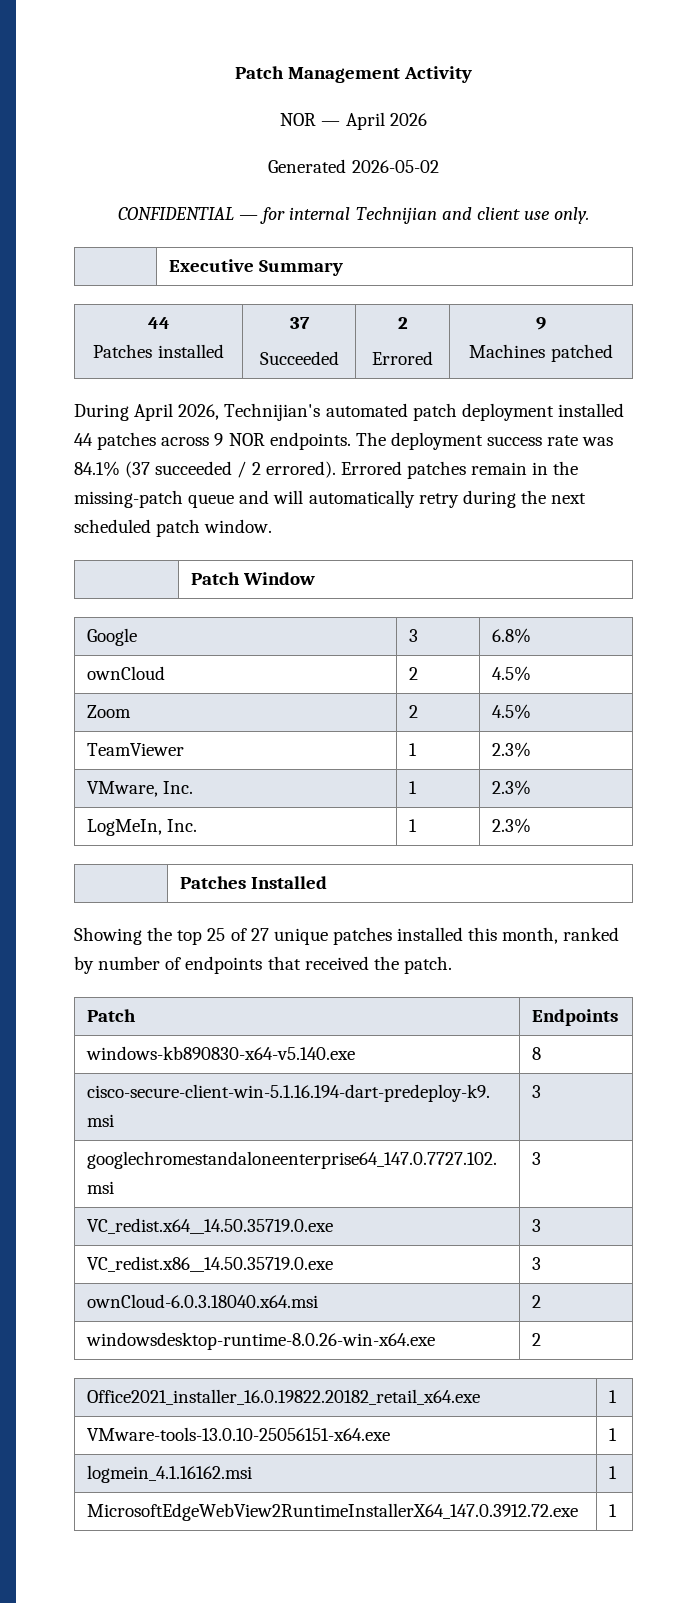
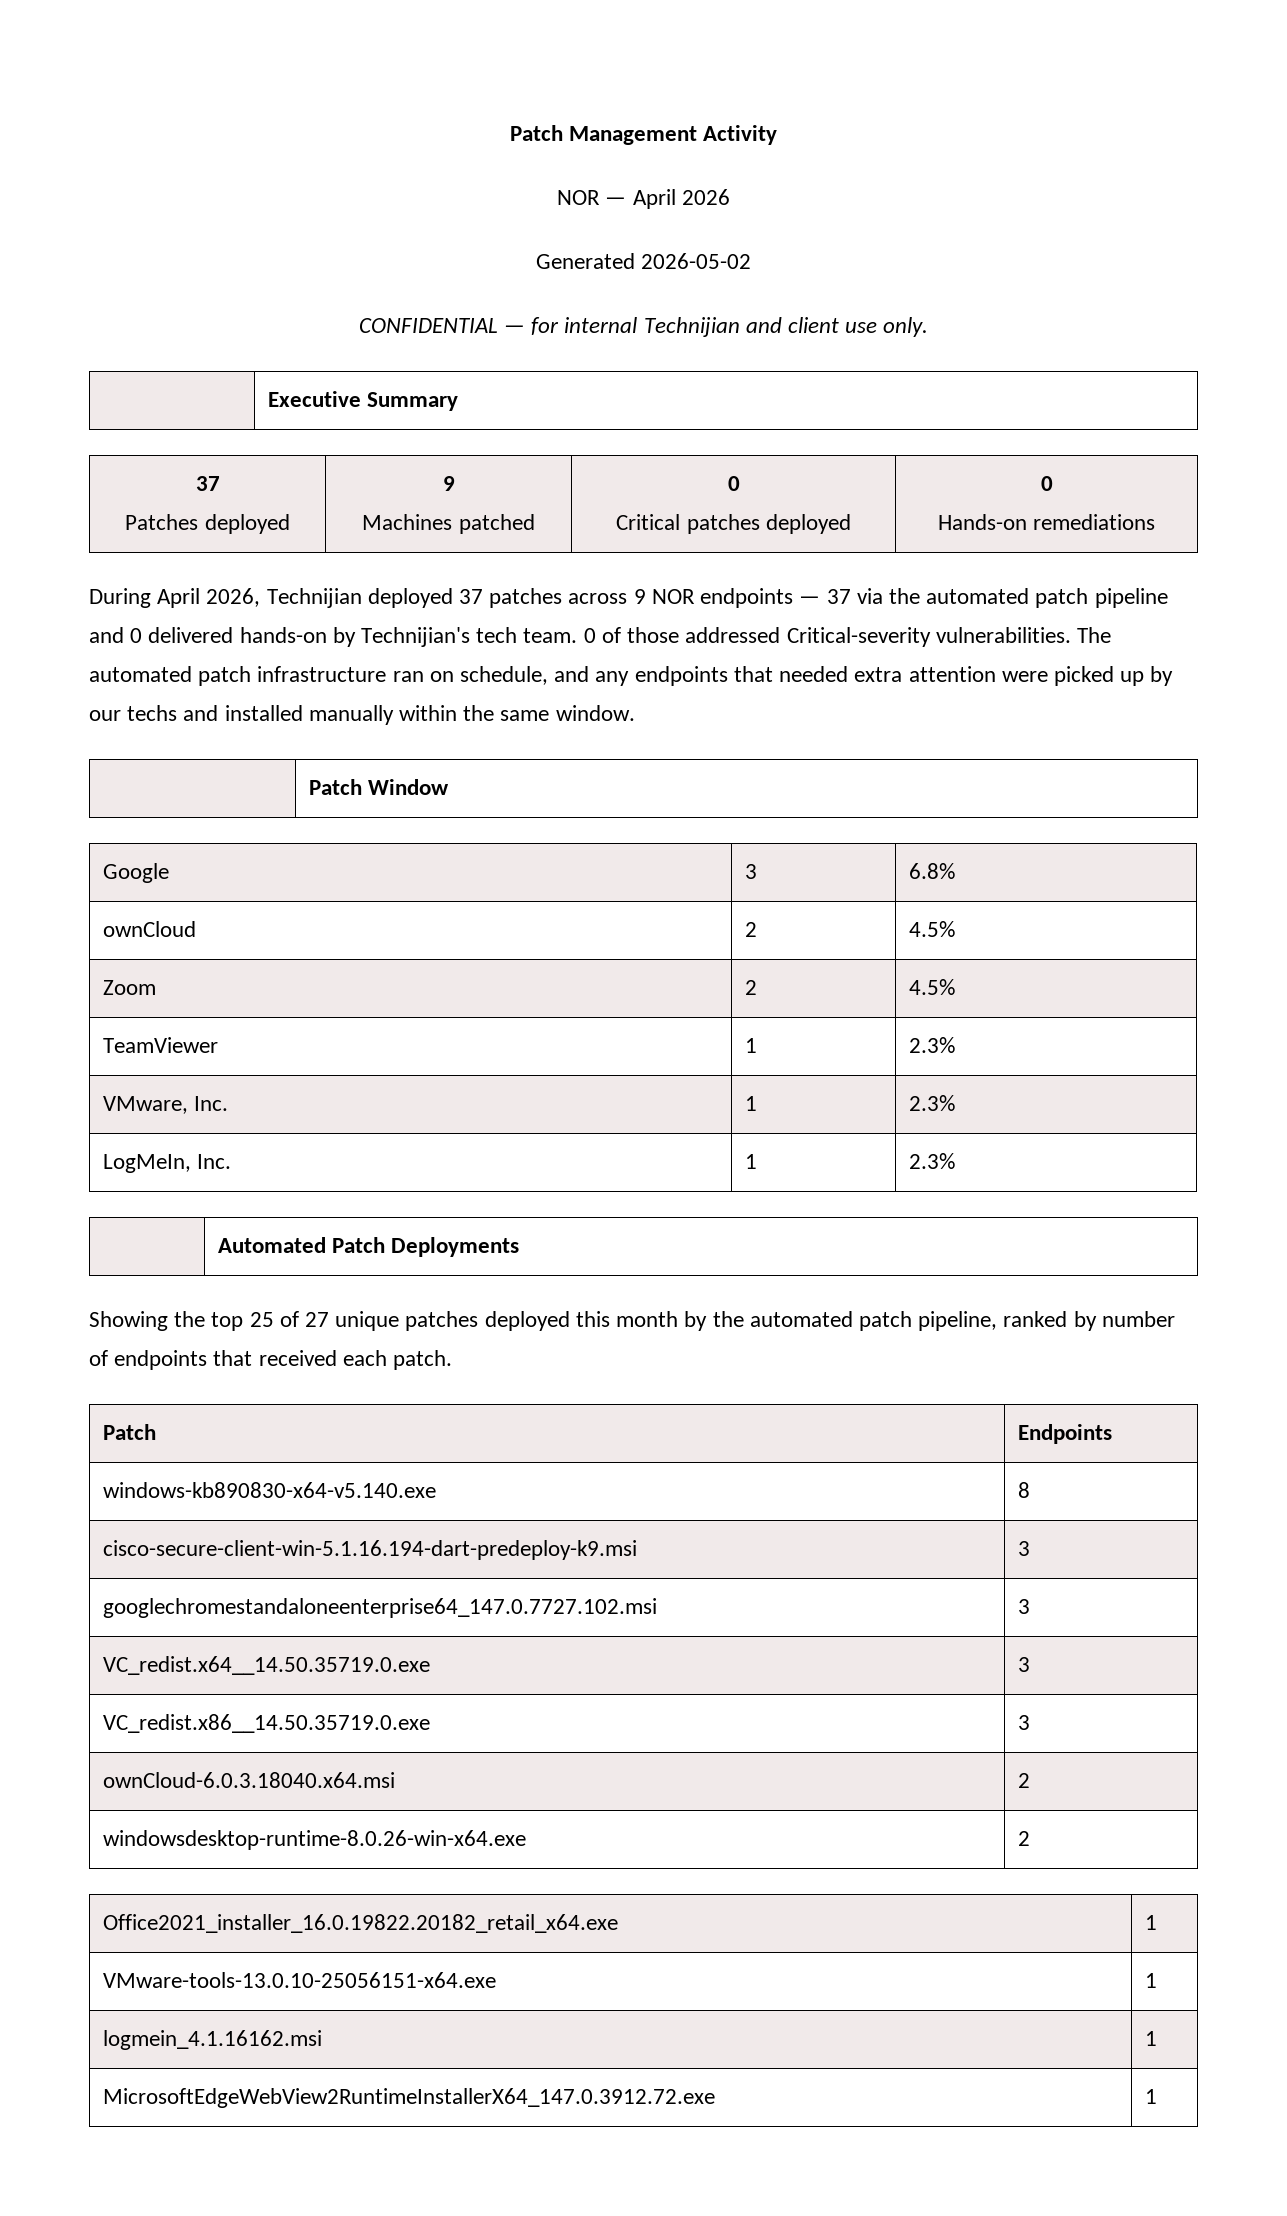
[147,317,170,329] [93,344,224,358] [289,317,310,329] [259,351,339,365] [397,317,408,329] [372,351,433,365] [536,317,546,330] [469,344,613,362] [74,403,624,421] [74,432,614,450] [74,461,579,479] [74,490,587,508] [74,519,201,537] 44 // Patches installed | 37 // Succeeded | 2 // Errored | 9 // Machines patched // During April 2026, Technijian's automated patch deployment installed 44 patches across 9 NOR endpoints. The deployment success rate was 84.1% (37 succeeded / 2 errored). Errored patches remain in the missing-patch queue and will automatically retry during the next scheduled patch -> [195,476,220,491] [125,514,290,534] [442,476,455,491] [362,514,535,534] [727,476,740,491] [616,514,851,534] [1040,476,1053,491] [937,514,1156,530] [89,588,1168,608] [89,627,1111,647] [89,666,1174,686] [89,705,550,725] 37 // Patches deployed | 9 // Machines patched | 0 // Critical patches deployed | 0 // Hands-on remediations // During April 2026, Technijian deployed 37 patches across 9 NOR endpoints — 37 via the automated patch pipeline and 0 delivered hands-on by Technijian's tech team. 0 of those addressed Critical-severity vulnerabilities. The automated patch infrastructure ran on schedule, and any endpoints that needed extra attention were picked up by our techs and installed manually within the same
[179,876,327,889] Patches Installed -> [217,1237,520,1257] Automated Patch Deployments
[397,927,559,944] installed this month, -> [484,1311,998,1331] deployed this month by the automated patch pipeline,
[373,956,399,970] the -> [342,1350,387,1366] each

